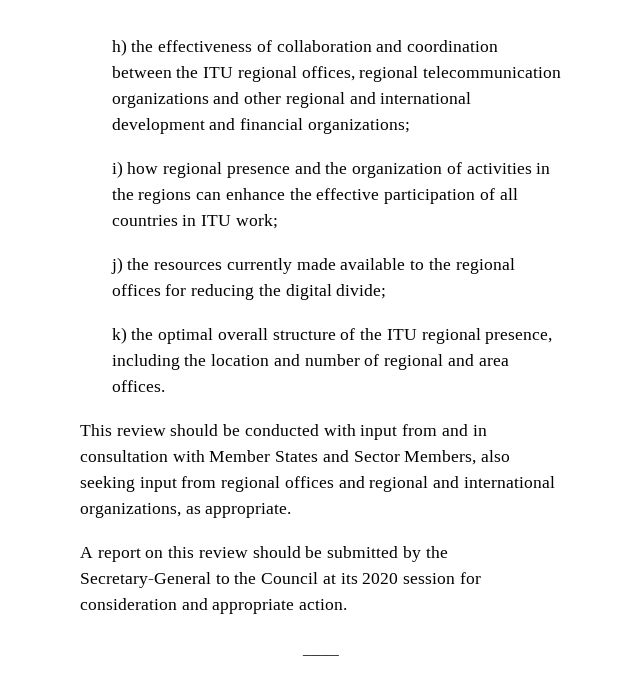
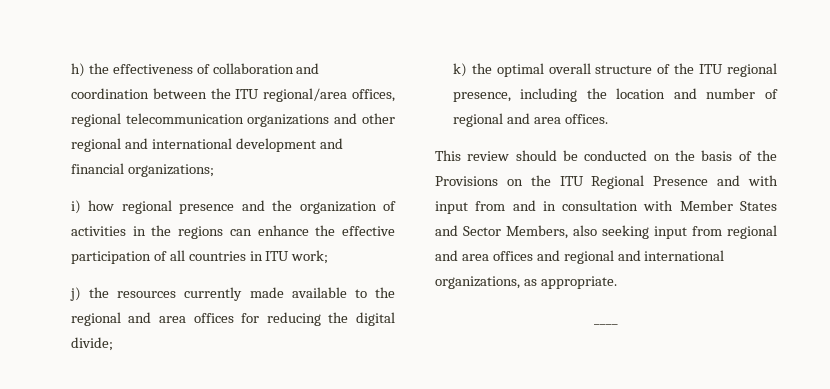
[237,66,297,82] regional -> [263,88,348,102] regional/area
(515, 266) none -> [128,312,187,323] and area
(319, 430) none -> [653,150,777,161] [435,175,741,189] on the basis of the Provisions on the ITU Regional Presence and
(281, 484) none -> [435,250,489,261] and area
[80,546,448,562] [80,572,481,588] [80,598,348,614] // A report on this review should be submitted by the Secretary-General to the Council at its 2020 session for consideration and appropriate action. -> (617, 282) none

